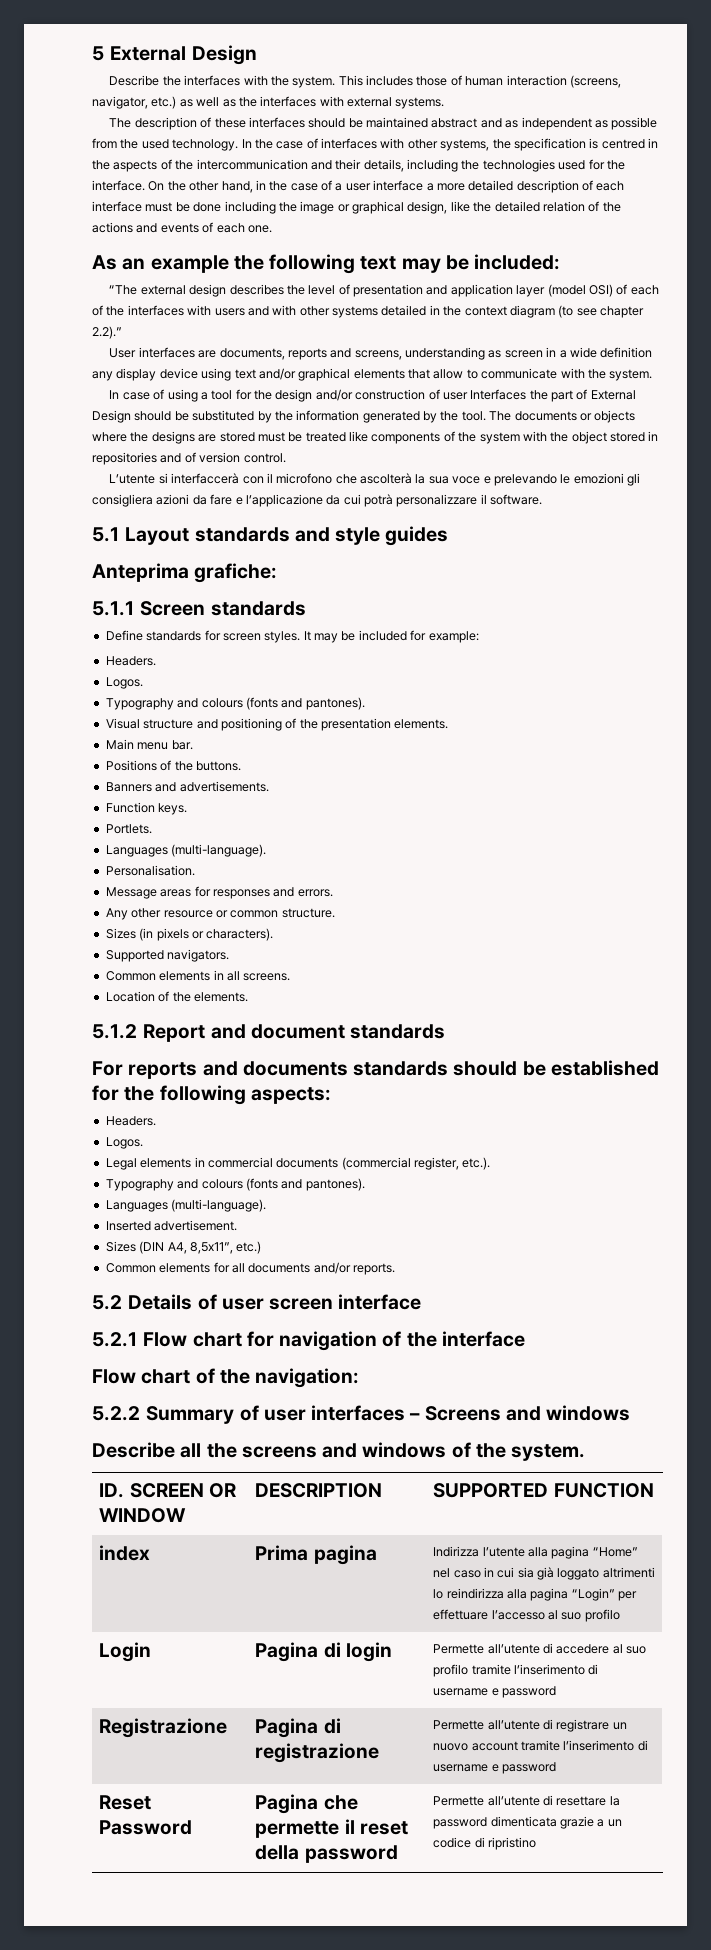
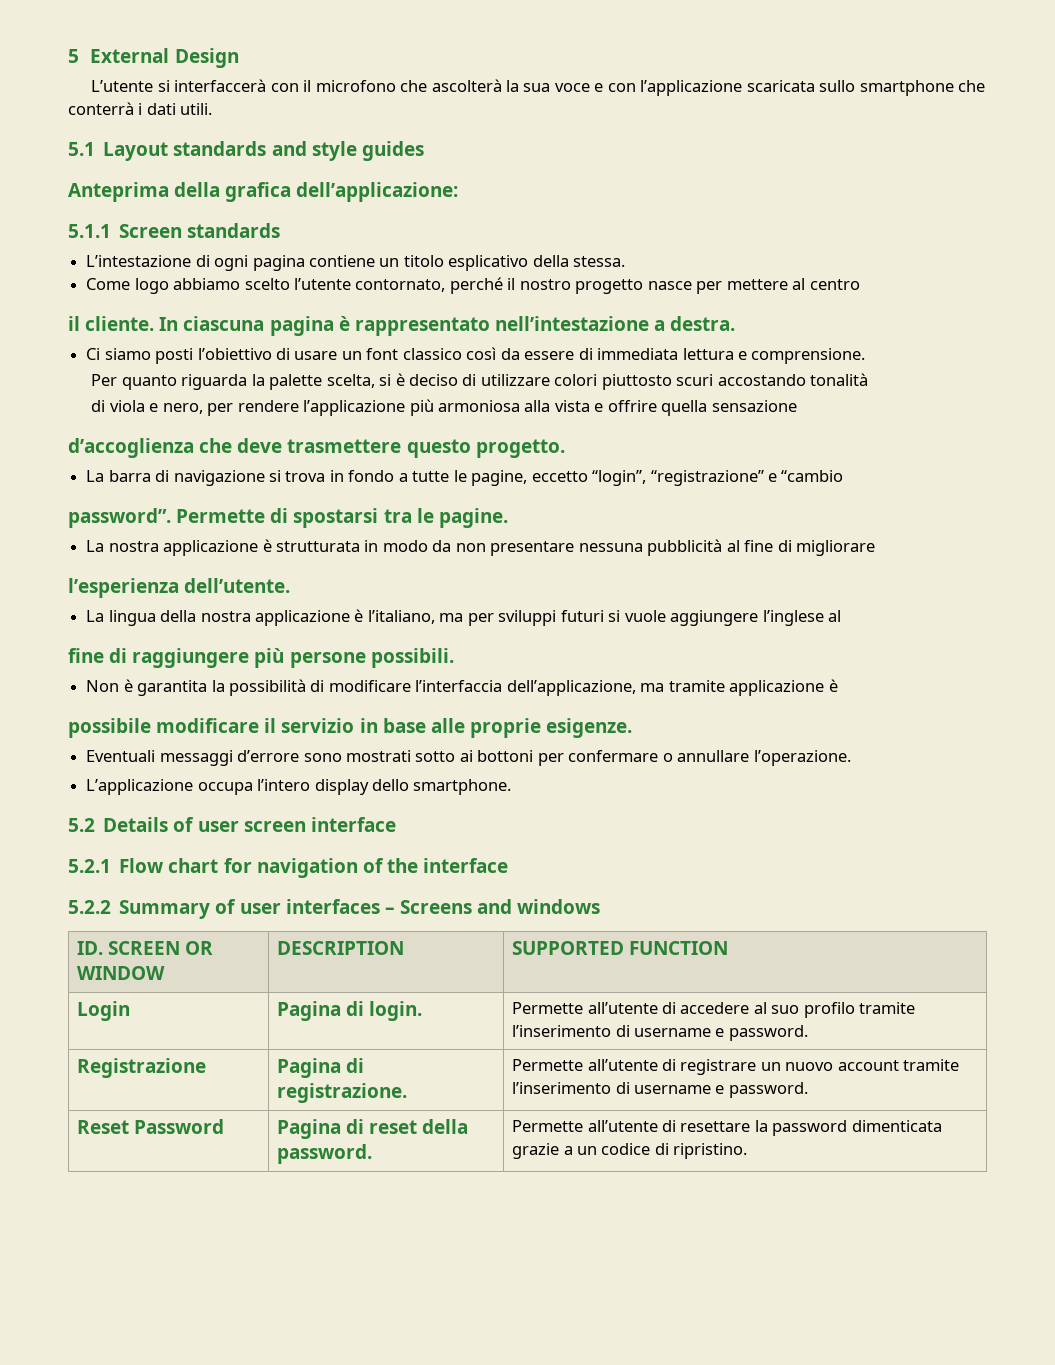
[109,75,621,88] [92,96,445,109] [109,117,658,130] [92,138,658,151] [92,159,625,172] [92,180,625,193] [92,201,621,214] [92,222,272,233] [92,254,561,274] [109,284,659,297] [92,305,644,318] [92,326,122,339] [109,347,653,360] [92,368,653,381] [109,389,636,402] [92,410,636,423] [92,431,659,444] [92,452,286,465] // Describe the interfaces with the system. This includes those of human interaction (screens, navigator, etc.) as well as the interfaces with external systems. // The description of these interfaces should be maintained abstract and as independent as possible from the used technology. In the case of interfaces with other systems, the specification is centred in the aspects of the intercommunication and their details, including the technologies used for the interface. On the other hand, in the case of a user interface a more detailed description of each interface must be done including the image or graphical design, like the detailed relation of the actions and events of each one. // As an example the following text may be included: // “The external design describes the level of presentation and application layer (model OSI) of each of the interfaces with users and with other systems detailed in the context diagram (to see chapter 2.2).” // User interfaces are documents, reports and screens, understanding as screen in a wide definition any display device using text and/or graphical elements that allow to communicate with the system. // In case of using a tool for the design and/or construction of user Interfaces the part of External Design should be substituted by the information generated by the tool. The documents or objects where the designs are stored must be treated like components of the system with the object stored in repositories and of version control. -> (239, 58) none
[493,473,641,486] [92,494,543,507] prelevando le emozioni gli consigliera azioni da fare e l’applicazione da cui potrà personalizzare il software. -> [607,80,986,96] [68,102,213,115] con l’applicazione scaricata sullo smartphone che conterrà i dati utili.
[194,563,278,583] grafiche: -> [174,182,459,202] della grafica dell’applicazione:
[105,630,479,643] [105,656,156,666] [105,677,143,689] [105,697,365,710] [105,718,449,731] [105,739,193,750] [105,760,241,771] [105,781,269,792] [105,802,188,815] [105,824,152,834] [105,844,267,857] [105,865,195,876] [105,886,333,899] [105,908,335,920] [105,928,274,941] [105,949,230,962] [105,970,291,981] [105,991,248,1002] [92,1024,446,1042] [92,1060,659,1079] [92,1085,331,1105] [105,1116,156,1126] [105,1137,143,1149] [105,1157,491,1170] [105,1178,365,1191] [105,1199,267,1212] [105,1220,238,1231] [105,1241,262,1254] [105,1262,395,1275] Define standards for screen styles. It may be included for example: // Headers. // Logos. // Typography and colours (fonts and pantones). // Visual structure and positioning of the presentation elements. // Main menu bar. // Positions of the buttons. // Banners and advertisements. // Function keys. // Portlets. // Languages (multi-language). // Personalisation. // Message areas for responses and errors. // Any other resource or common structure. // Sizes (in pixels or characters). // Supported navigators. // Common elements in all screens. // Location of the elements. // 5.1.2 Report and document standards // For reports and documents standards should be established for the following aspects: // Headers. // Logos. // Legal elements in commercial documents (commercial register, etc.). // Typography and colours (fonts and pantones). // Languages (multi-language). // Inserted advertisement. // Sizes (DIN A4, 8,5x11”, etc.) // Common elements for all documents and/or reports. -> [86,255,626,271] [86,277,860,294] [68,316,736,336] [86,347,866,364] [91,373,869,390] [91,399,797,416] [68,438,565,458] [86,470,844,486] [68,508,508,528] [86,539,875,556] [68,578,291,598] [86,609,841,626] [68,648,454,668] [86,679,838,696] [68,718,633,738] [86,750,851,766] [86,779,512,795] L’intestazione di ogni pagina contiene un titolo esplicativo della stessa. // Come logo abbiamo scelto l’utente contornato, perché il nostro progetto nasce per mettere al centro // il cliente. In ciascuna pagina è rappresentato nell’intestazione a destra. // Ci siamo posti l’obiettivo di usare un font classico così da essere di immediata lettura e comprensione. // Per quanto riguarda la palette scelta, si è deciso di utilizzare colori piuttosto scuri accostando tonalità // di viola e nero, per rendere l’applicazione più armoniosa alla vista e offrire quella sensazione // d’accoglienza che deve trasmettere questo progetto. // La barra di navigazione si trova in fondo a tutte le pagine, eccetto “login”, “registrazione” e “cambio // password”. Permette di spostarsi tra le pagine. // La nostra applicazione è strutturata in modo da non presentare nessuna pubblicità al fine di migliorare // l’esperienza dell’utente. // La lingua della nostra applicazione è l’italiano, ma per sviluppi futuri si vuole aggiungere l’inglese al // fine di raggiungere più persone possibili. // Non è garantita la possibilità di modificare l’interfaccia dell’applicazione, ma tramite applicazione è // possibile modificare il servizio in base alle proprie esigenze. // Eventuali messaggi d’errore sono mostrati sotto ai bottoni per confermare o annullare l’operazione. // L’applicazione occupa l’intero display dello smartphone.
[92,1368,360,1388] // Flow chart of the navigation: -> (509, 865) none
[92,1442,586,1461] // Describe all the screens and windows of the system. -> (601, 906) none
[99,1545,151,1561] [255,1545,377,1565] [433,1546,638,1559] [433,1567,655,1580] [433,1588,638,1601] [433,1609,620,1622] // index | Prima pagina | Indirizza l’utente alla pagina “Home” nel caso in cui sia già loggato altrimenti lo reindirizza alla pagina “Login” per effettuare l’accesso al suo profilo -> (729, 948) none
[345,1642,392,1662] login -> [369,1001,423,1021] login.
[501,1686,556,1698] password -> [728,1025,808,1041] password.
[255,1743,380,1763] registrazione -> [277,1083,408,1103] registrazione.
[501,1762,556,1774] password -> [728,1082,808,1098] password.
[323,1795,358,1810] [255,1819,355,1838] che permette il -> [346,1119,365,1134] di
[304,1845,398,1863] password -> [277,1144,373,1164] password.
[487,1837,536,1850] ripristino -> [673,1143,748,1159] ripristino.

